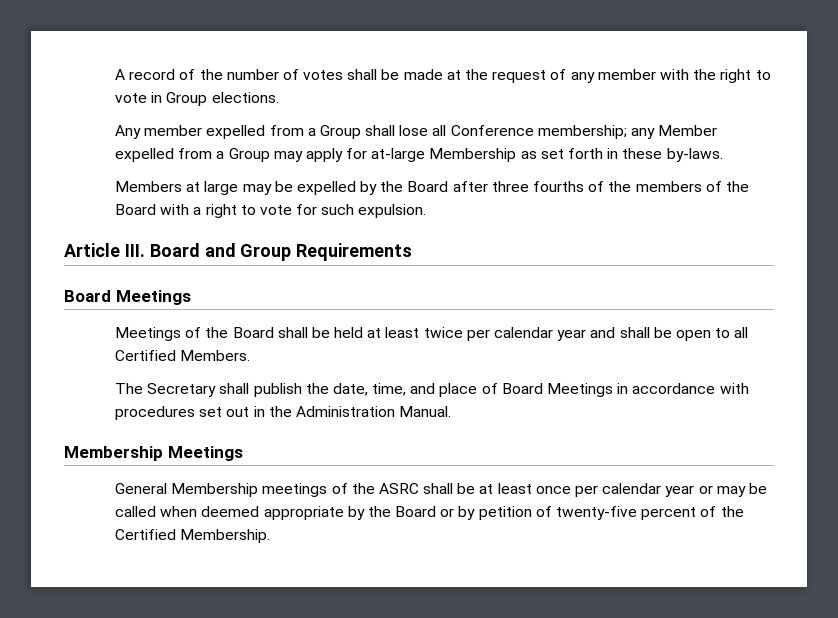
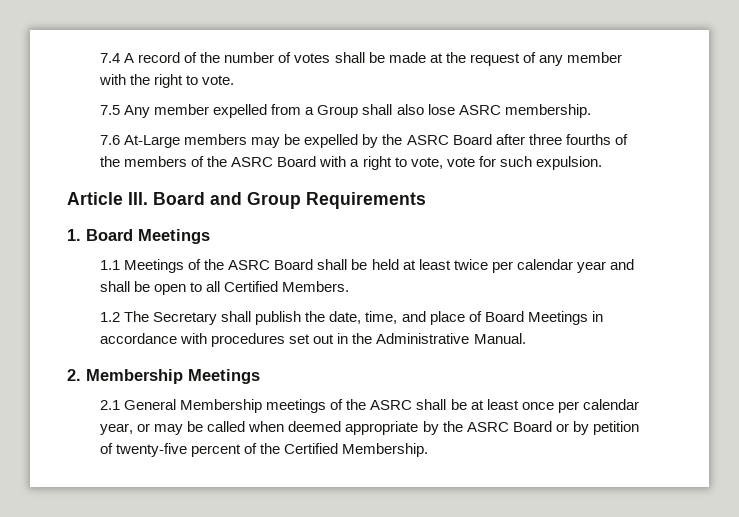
(114, 74) none -> [100,53,121,63] 7.4
[114,92,279,106] vote in Group elections. // -> [202,75,235,85] [100,105,121,115] vote. // 7.5
[399,125,718,139] [114,148,723,162] [114,181,239,195] lose all Conference membership; any Member expelled from a Group may apply for at-large Membership as set forth in these by-laws. // Members at large -> [396,104,591,118] [100,134,248,148] also lose ASRC membership. // 7.6 At-Large members
(404, 186) none -> [406,135,449,145] ASRC
(749, 186) none -> [231,157,274,167] ASRC
(256, 210) none -> [410,157,443,169] vote,
(413, 252) none -> [67,229,81,241] 1.
(191, 297) none -> [100,260,121,270] 1.1
(229, 332) none -> [228,260,271,270] ASRC
(251, 355) none -> [100,312,121,322] 1.2
[295,406,395,417] Administration -> [376,333,470,344] Administrative
(452, 411) none -> [67,369,81,381] 2.
(243, 453) none -> [100,400,121,410] 2.1
[665,485,695,497] year -> [100,423,134,435] year,
(391, 511) none -> [466,422,509,432] ASRC

